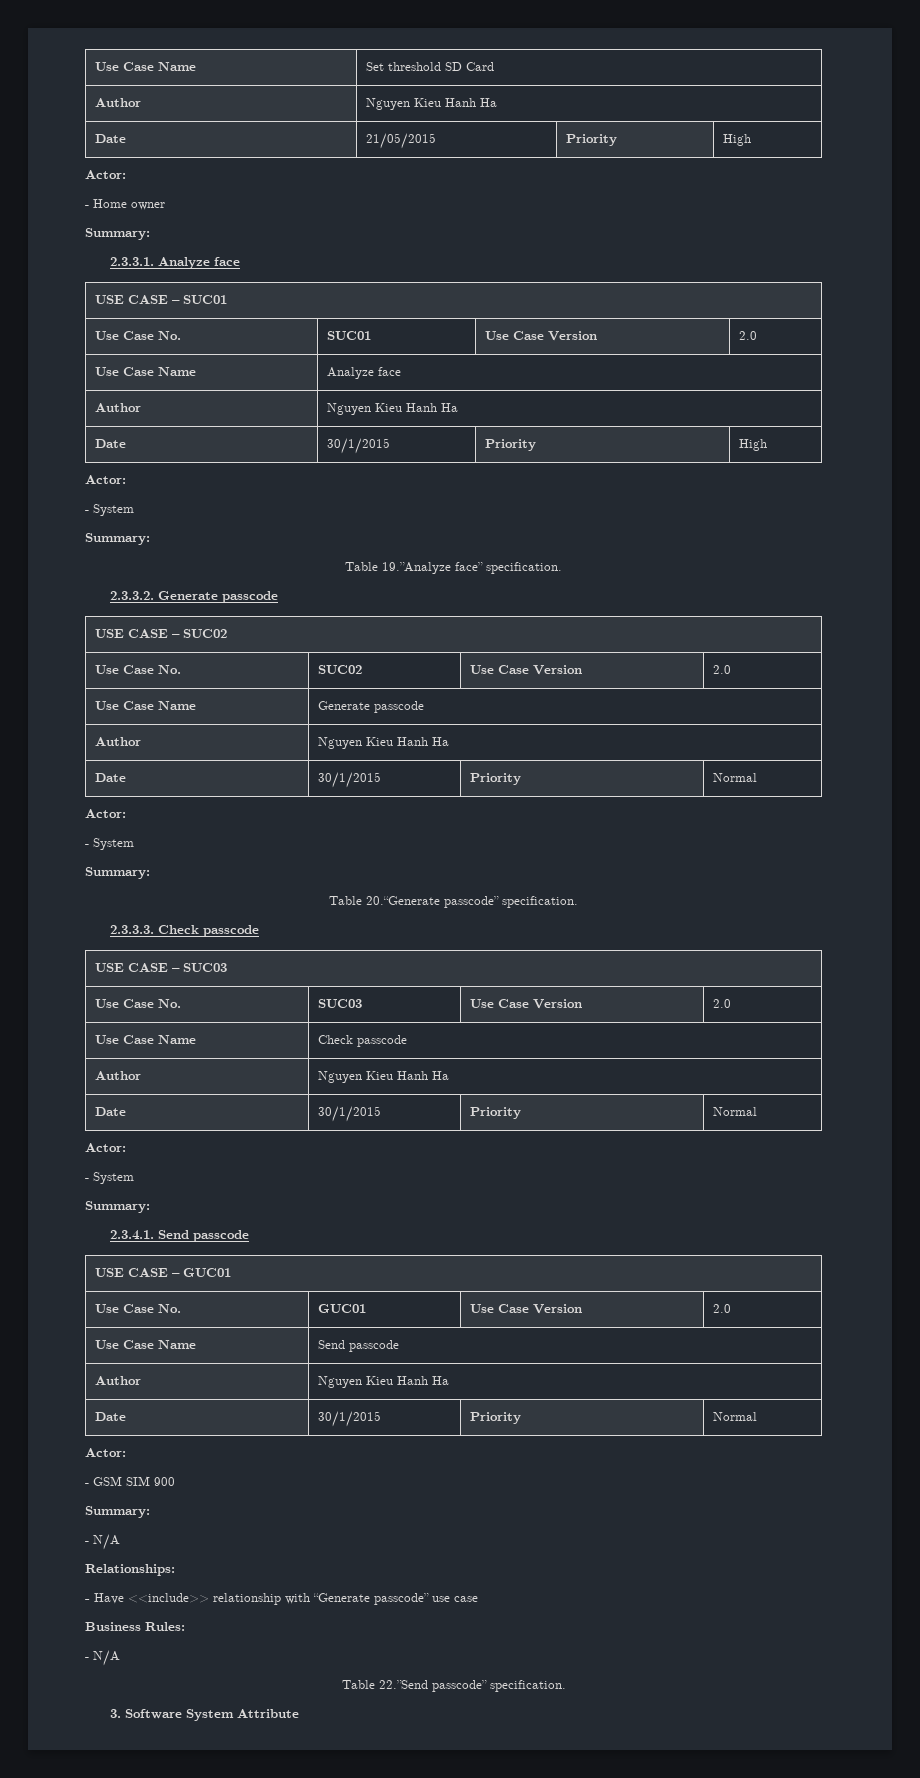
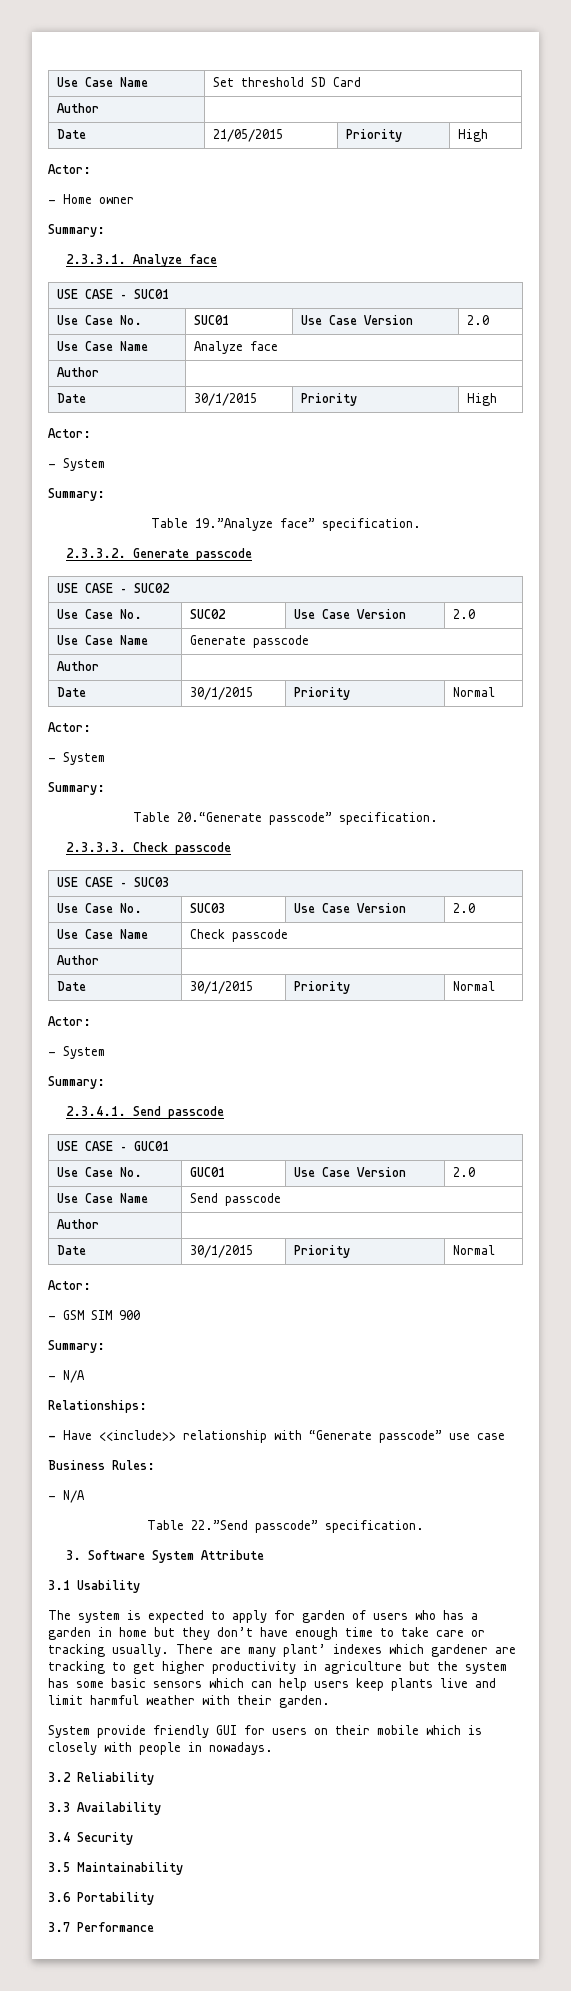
[365,98,497,110] Nguyen Kieu Hanh Ha -> (99, 108) none
[326,403,458,415] Nguyen Kieu Hanh Ha -> (99, 372) none
[317,737,449,749] Nguyen Kieu Hanh Ha -> (99, 666) none
[317,1071,449,1083] Nguyen Kieu Hanh Ha -> (99, 960) none
[317,1376,449,1388] Nguyen Kieu Hanh Ha -> (99, 1224) none
(299, 1713) none -> [48,1580,140,1593] [48,1610,478,1623] [48,1627,485,1640] [48,1644,516,1657] [48,1661,507,1674] [48,1678,496,1691] [48,1695,330,1708] [48,1725,482,1738] [48,1742,273,1755] [48,1772,154,1785] [48,1802,161,1815] [48,1832,133,1845] [48,1862,183,1875] [48,1892,154,1905] [48,1922,154,1932] // 3.1 Usability // The system is expected to apply for garden of users who has a garden in home but they don’t have enough time to take care or tracking usually. There are many plant’ indexes which gardener are tracking to get higher productivity in agriculture but the system has some basic sensors which can help users keep plants live and limit harmful weather with their garden. // System provide friendly GUI for users on their mobile which is closely with people in nowadays. // 3.2 Reliability // 3.3 Availability // 3.4 Security // 3.5 Maintainability // 3.6 Portability // 3.7 Performance

